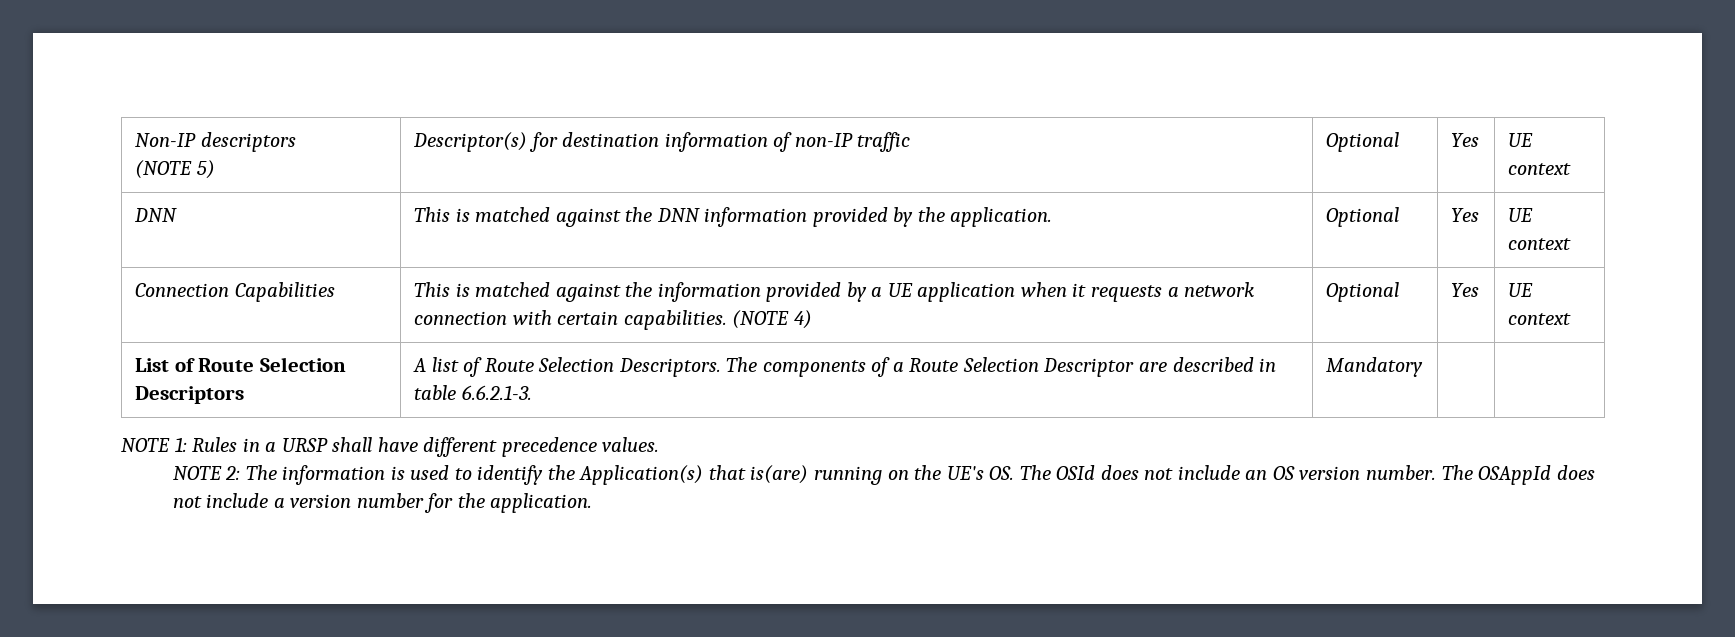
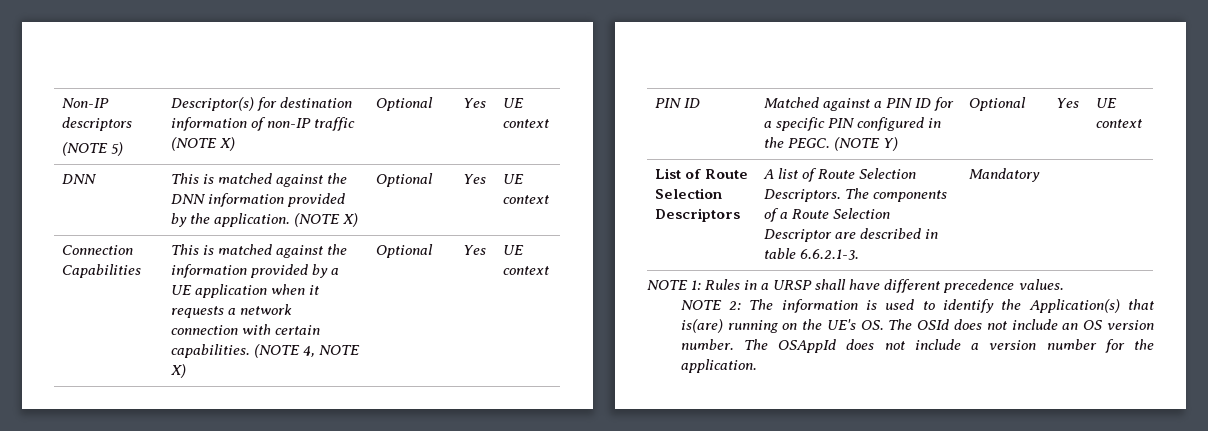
(911, 142) none -> [171,137,236,151] (NOTE X)
(1053, 217) none -> [294,213,359,227] (NOTE X)
[793,310,812,329] 4) -> [303,345,361,357] [171,364,187,378] [376,244,434,258] [463,245,487,255] [503,245,525,255] [503,266,550,275] [655,98,701,108] [764,97,955,111] [764,117,942,131] [764,137,899,151] 4, NOTE X) | Optional | Yes | UE context // PIN ID | Matched against a PIN ID for a specific PIN configured in the PEGC. (NOTE Y)

